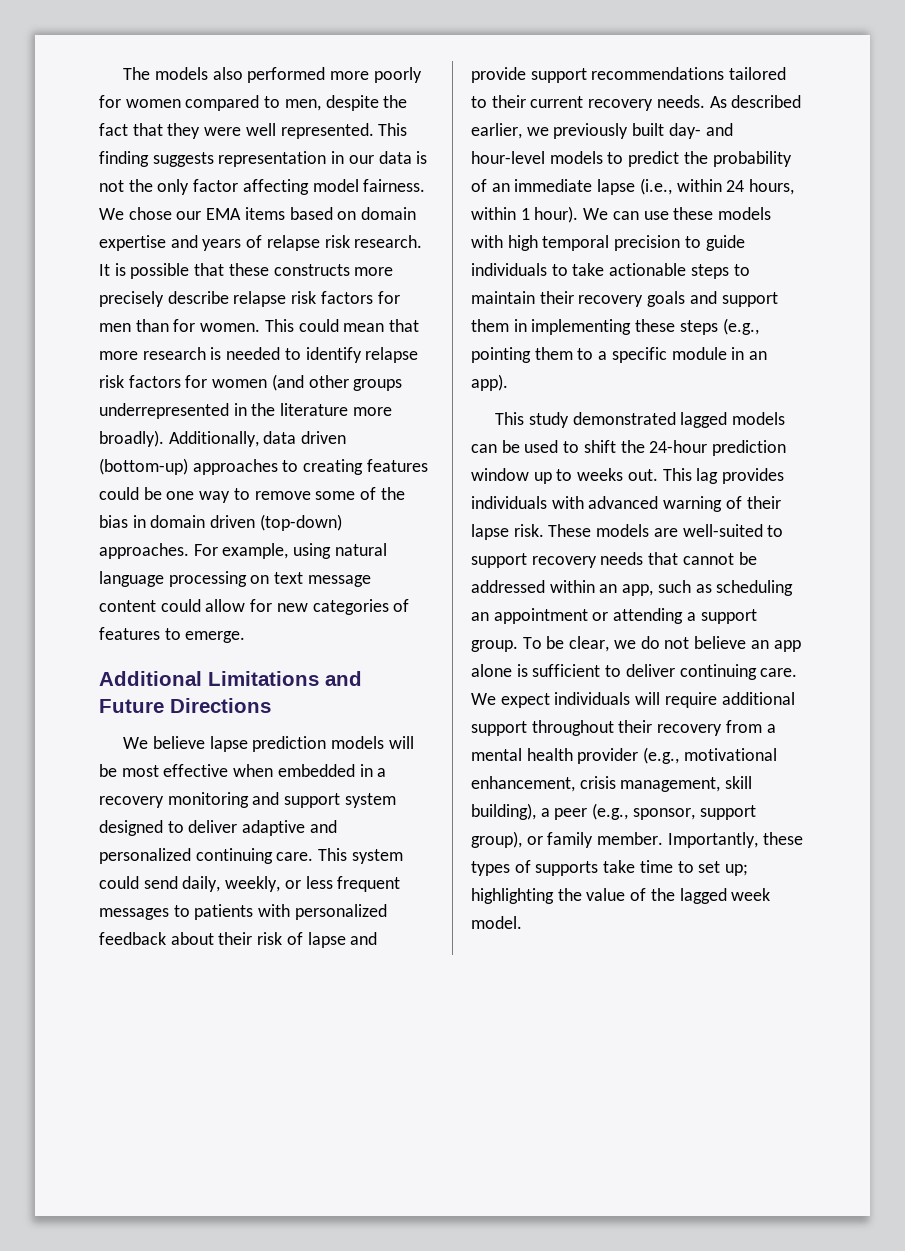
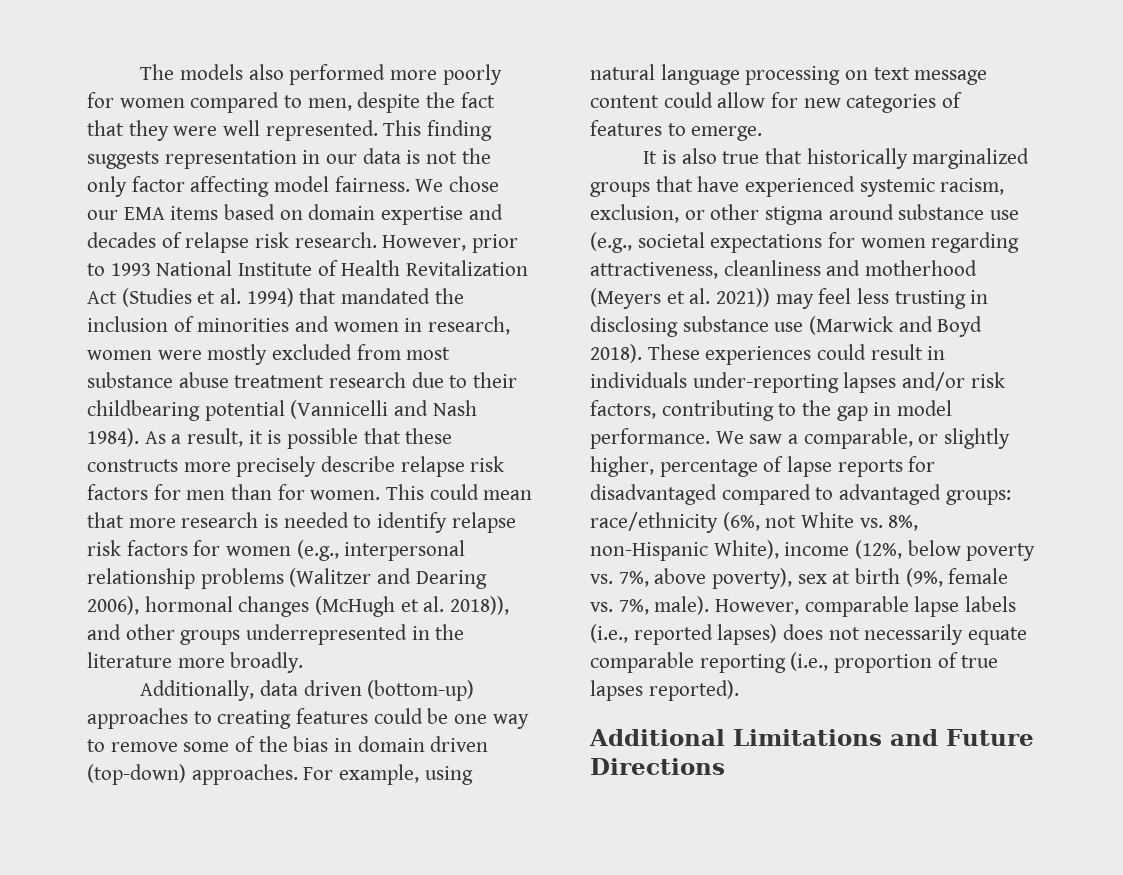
[202,239,242,251] years -> [87,232,156,248] decades
[99,264,110,276] It -> [382,234,519,253] [87,260,529,276] [87,288,464,307] [87,316,511,335] [87,344,451,365] [87,372,518,388] [87,400,477,421] [87,428,263,447] However, prior to 1993 National Institute of Health Revitalization Act (Studies et al. 1994) that mandated the inclusion of minorities and women in research, women were mostly excluded from most substance abuse treatment research due to their childbearing potential (Vannicelli and Nash 1984). As a result, it
[271,374,304,391] (and -> [296,540,466,561] [87,568,487,589] [87,596,510,617] [87,624,121,640] (e.g., interpersonal relationship problems (Walitzer and Dearing 2006), hormonal changes (McHugh et al. 2018)), and
[99,430,164,447] broadly). -> [230,652,304,673] broadly. //
(246, 637) none -> [643,148,1030,169] [590,176,1005,197] [590,204,1020,225] [590,232,1020,253] [590,260,978,279] [590,288,989,309] [590,316,983,337] [590,344,946,365] [590,372,1005,393] [590,400,953,421] [590,428,1011,449] [590,456,936,477] [590,484,1011,505] [590,512,919,533] [590,540,1036,561] [590,568,1009,589] [590,596,1017,617] [590,624,1028,645] [590,652,999,673] [590,680,739,701] // It is also true that historically marginalized groups that have experienced systemic racism, exclusion, or other stigma around substance use (e.g., societal expectations for women regarding attractiveness, cleanliness and motherhood (Meyers et al. 2021)) may feel less trusting in disclosing substance use (Marwick and Boyd 2018). These experiences could result in individuals under-reporting lapses and/or risk factors, contributing to the gap in model performance. We saw a comparable, or slightly higher, percentage of lapse reports for disadvantaged compared to advantaged groups: race/ethnicity (6%, not White vs. 8%, non-Hispanic White), income (12%, below poverty vs. 7%, above poverty), sex at birth (9%, female vs. 7%, male). However, comparable lapse labels (i.e., reported lapses) does not necessarily equate comparable reporting (i.e., proportion of true lapses reported).
[123,736,414,752] [99,764,387,777] [99,792,396,808] [99,820,337,836] [99,848,403,864] [99,876,401,892] [99,904,387,920] [99,932,378,948] [471,67,787,83] [471,95,802,111] [471,123,733,139] [471,151,792,167] [471,178,795,195] [471,206,772,223] [471,235,745,251] [471,263,750,279] [471,291,778,307] [471,318,759,335] [471,347,768,363] [471,374,508,391] [495,412,786,428] [471,440,787,456] [471,468,785,484] [471,496,781,512] [471,524,784,540] [471,552,757,568] [471,580,794,596] [471,608,757,624] [471,636,801,652] [471,664,798,680] [471,692,795,708] [471,720,776,736] [471,747,777,764] [471,776,753,792] [471,803,756,820] [471,831,803,848] [471,860,749,876] [471,888,771,904] [471,916,522,929] // We believe lapse prediction models will be most effective when embedded in a recovery monitoring and support system designed to deliver adaptive and personalized continuing care. This system could send daily, weekly, or less frequent messages to patients with personalized feedback about their risk of lapse and provide support recommendations tailored to their current recovery needs. As described earlier, we previously built day- and hour-level models to predict the probability of an immediate lapse (i.e., within 24 hours, within 1 hour). We can use these models with high temporal precision to guide individuals to take actionable steps to maintain their recovery goals and support them in implementing these steps (e.g., pointing them to a specific module in an app). // This study demonstrated lagged models can be used to shift the 24-hour prediction window up to weeks out. This lag provides individuals with advanced warning of their lapse risk. These models are well-suited to support recovery needs that cannot be addressed within an app, such as scheduling an appointment or attending a support group. To be clear, we do not believe an app alone is sufficient to deliver continuing care. We expect individuals will require additional support throughout their recovery from a mental health provider (e.g., motivational enhancement, crisis management, skill building), a peer (e.g., sponsor, support group), or family member. Importantly, these types of supports take time to set up; highlighting the value of the lagged week model. -> (725, 766) none

